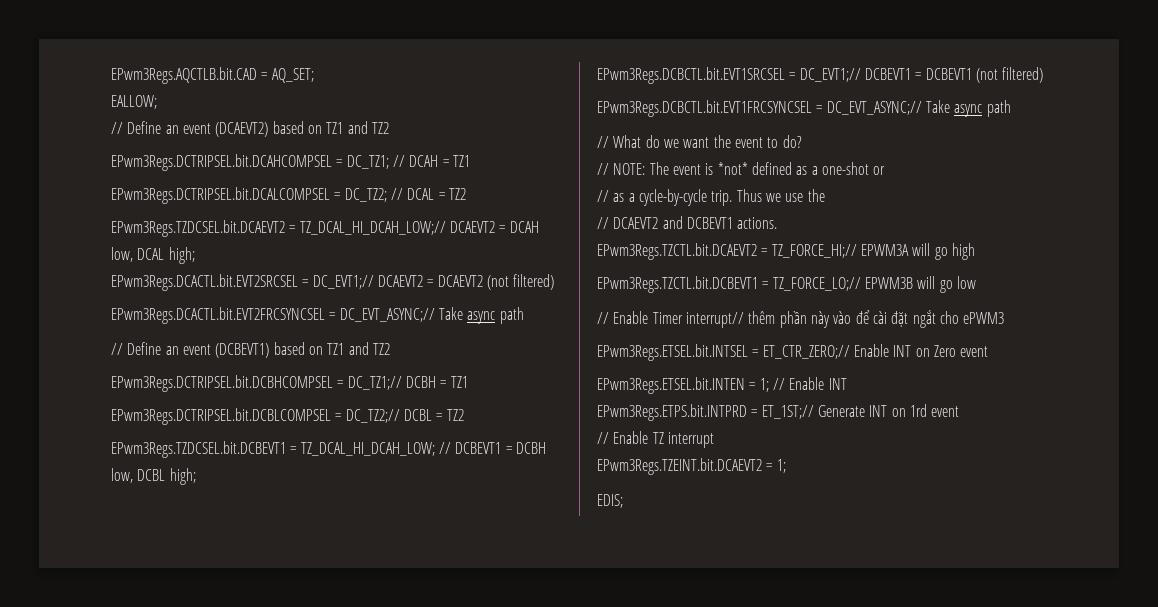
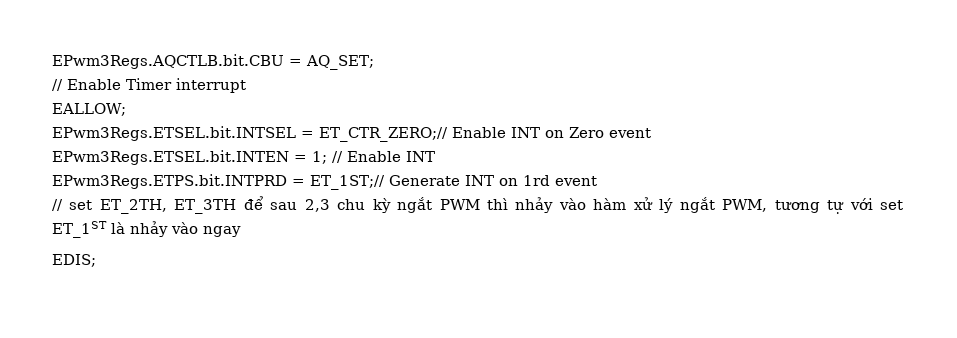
[111,67,257,84] EPwm3Regs.AQCTLB.bit.CAD -> [52,54,284,69] EPwm3Regs.AQCTLB.bit.CBU
[111,95,157,109] [111,121,389,137] [111,154,470,171] [111,187,466,204] [111,220,539,237] [111,247,195,264] [111,274,555,291] [111,307,524,324] [111,342,390,358] [111,375,468,392] [111,408,464,425] [111,441,546,458] [111,468,196,485] [597,67,1044,84] [597,100,1011,117] [597,135,802,148] [597,162,886,175] [597,189,825,206] [597,216,778,229] [597,243,975,260] [597,276,976,293] [597,310,1005,328] EALLOW; // // Define an event (DCAEVT2) based on TZ1 and TZ2 // EPwm3Regs.DCTRIPSEL.bit.DCAHCOMPSEL = DC_TZ1; // DCAH = TZ1 // EPwm3Regs.DCTRIPSEL.bit.DCALCOMPSEL = DC_TZ2; // DCAL = TZ2 // EPwm3Regs.TZDCSEL.bit.DCAEVT2 = TZ_DCAL_HI_DCAH_LOW;// DCAEVT2 = DCAH low, DCAL high; // EPwm3Regs.DCACTL.bit.EVT2SRCSEL = DC_EVT1;// DCAEVT2 = DCAEVT2 (not filtered) // EPwm3Regs.DCACTL.bit.EVT2FRCSYNCSEL = DC_EVT_ASYNC;// Take async path // // Define an event (DCBEVT1) based on TZ1 and TZ2 // EPwm3Regs.DCTRIPSEL.bit.DCBHCOMPSEL = DC_TZ1;// DCBH = TZ1 // EPwm3Regs.DCTRIPSEL.bit.DCBLCOMPSEL = DC_TZ2;// DCBL = TZ2 // EPwm3Regs.TZDCSEL.bit.DCBEVT1 = TZ_DCAL_HI_DCAH_LOW; // DCBEVT1 = DCBH low, DCBL high; // EPwm3Regs.DCBCTL.bit.EVT1SRCSEL = DC_EVT1;// DCBEVT1 = DCBEVT1 (not filtered) // EPwm3Regs.DCBCTL.bit.EVT1FRCSYNCSEL = DC_EVT_ASYNC;// Take async path // // What do we want the event to do? // // NOTE: The event is *not* defined as a one-shot or // // as a cycle-by-cycle trip. Thus we use the // // DCAEVT2 and DCBEVT1 actions. // EPwm3Regs.TZCTL.bit.DCAEVT2 = TZ_FORCE_HI;// EPWM3A will go high // EPwm3Regs.TZCTL.bit.DCBEVT1 = TZ_FORCE_LO;// EPWM3B will go low // // Enable Timer interrupt// thêm phần này vào để cài đặt ngắt cho ePWM3 -> [52,78,246,93] [52,103,126,116] // Enable Timer interrupt // EALLOW;
[613,431,714,448] [597,458,786,475] Enable TZ interrupt // EPwm3Regs.TZEINT.bit.DCAEVT2 = 1; -> [69,196,904,214] [52,221,241,238] set ET_2TH, ET_3TH để sau 2,3 chu kỳ ngắt PWM thì nhảy vào hàm xử lý ngắt PWM, tương tự với set ET_1ST là nhảy vào ngay

